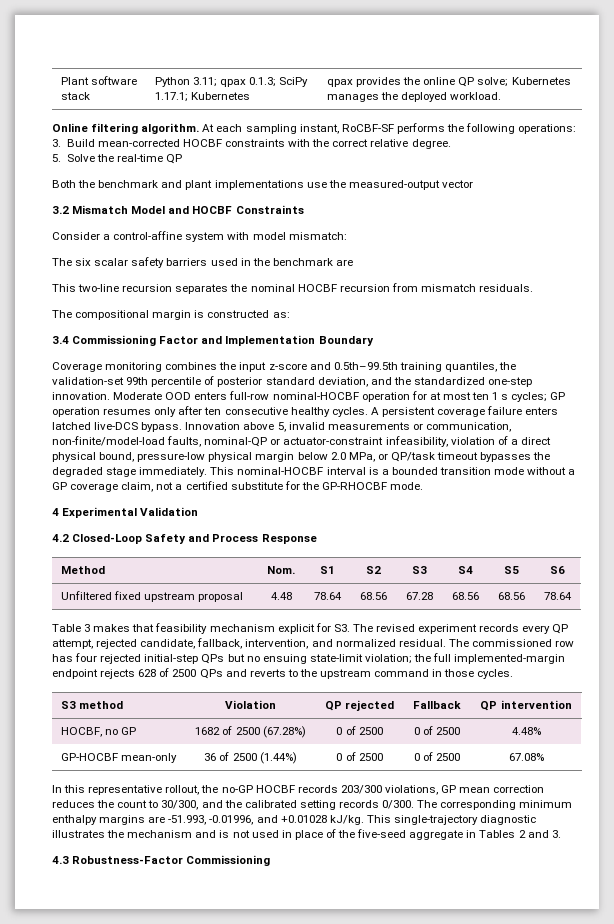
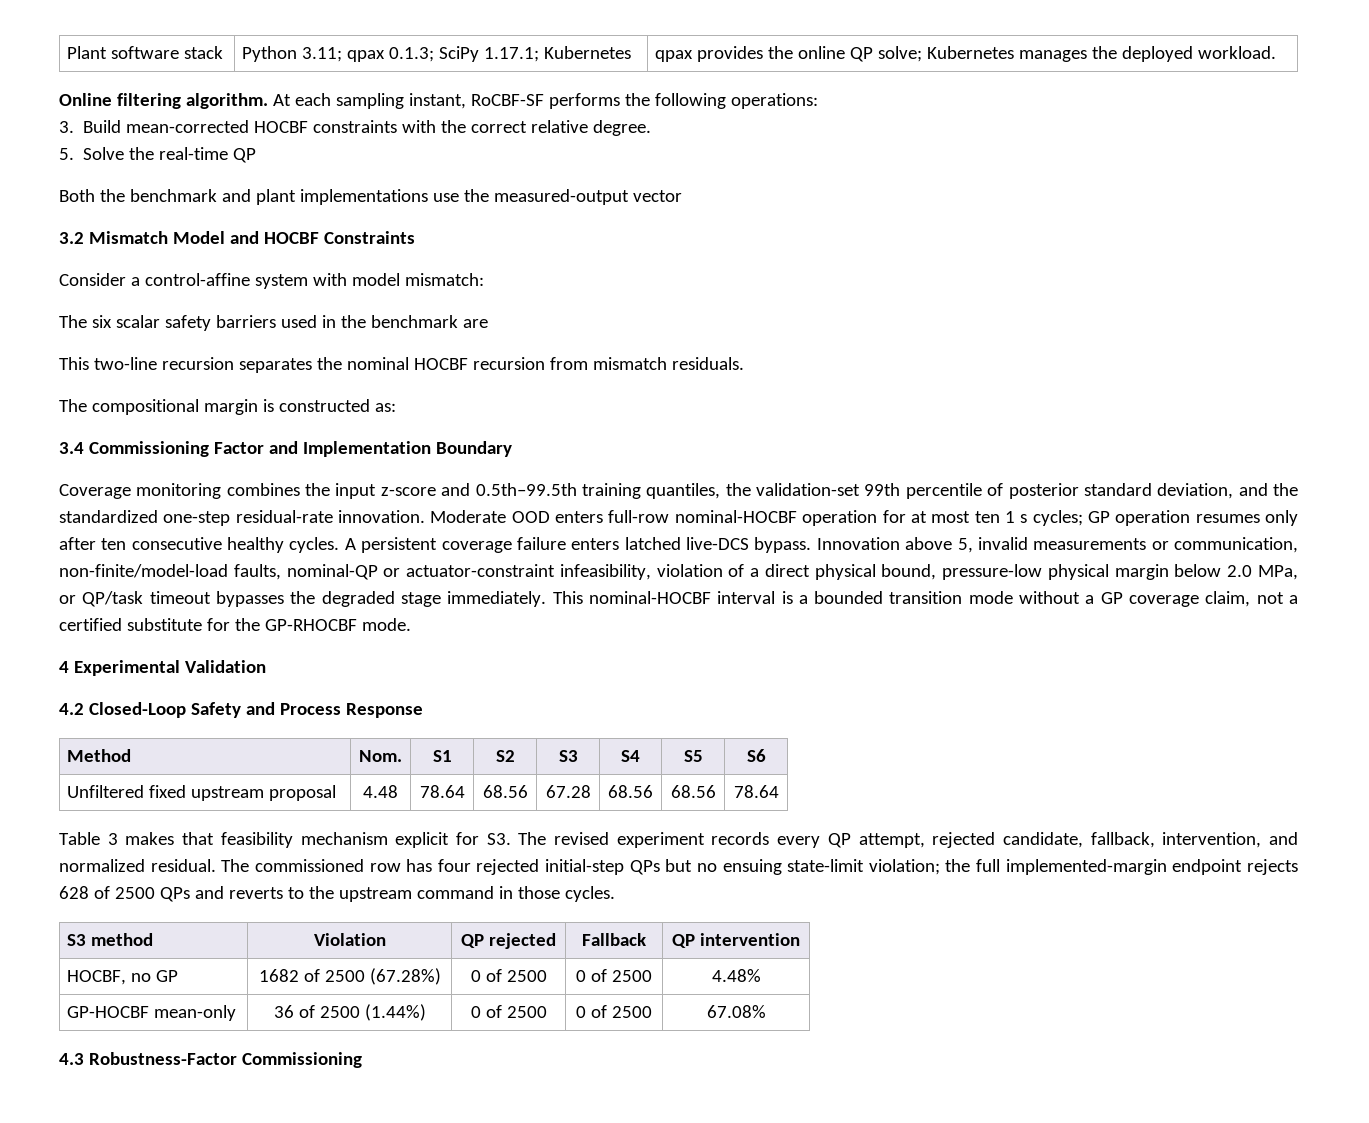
(533, 382) none -> [235,510,333,523] residual-rate
[52,785,545,795] [52,800,573,810] [52,815,537,825] [52,829,561,840] // In this representative rollout, the no-GP HOCBF records 203/300 violations, GP mean correction reduces the count to 30/300, and the calibrated setting records 0/300. The corresponding minimum enthalpy margins are -51.993, -0.01996, and +0.01028 kJ/kg. This single-trajectory diagnostic illustrates the mechanism and is not used in place of the five-seed aggregate in Tables 2 and 3. -> (766, 1011) none

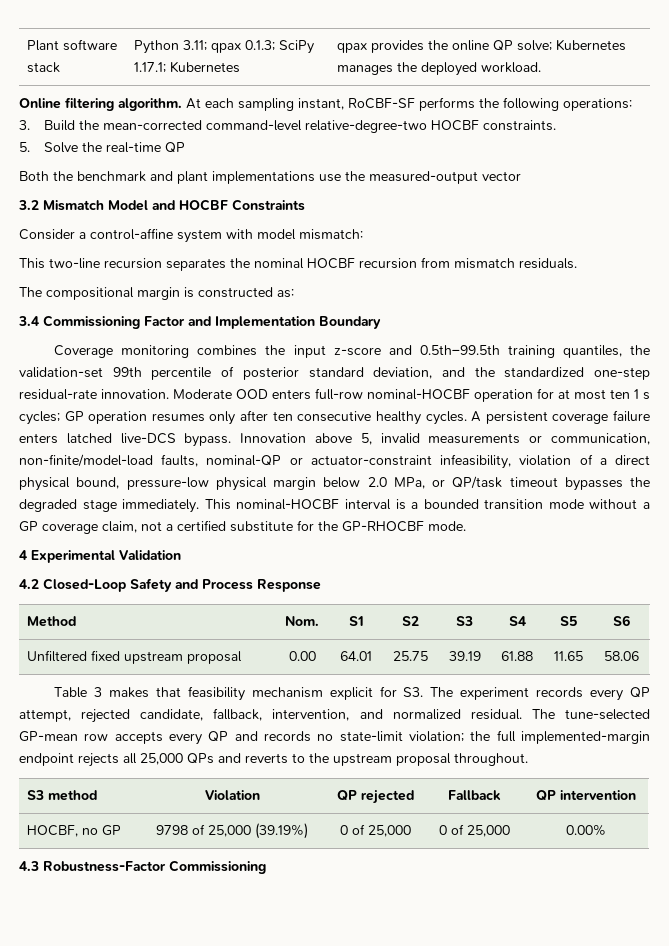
[126,120,652,136] mean-corrected HOCBF constraints with the correct relative degree. -> [79,120,557,133] the mean-corrected command-level relative-degree-two HOCBF constraints.
[59,315,488,331] // The six scalar safety barriers used in the benchmark are -> (363, 234) none
[363,785,398,798] [419,785,465,798] [482,785,528,798] [545,785,591,798] [608,785,653,798] [670,785,716,798] [733,785,779,798] 4.48 | 78.64 | 68.56 | 67.28 | 68.56 | 68.56 | 78.64 -> [288,651,316,661] [340,651,372,661] [393,651,428,661] [448,651,481,661] [501,651,533,661] [553,651,583,661] [603,651,639,661] 0.00 | 64.01 | 25.75 | 39.19 | 61.88 | 11.65 | 58.06
[554,832,609,845] revised -> (454, 692) none
[254,859,782,875] commissioned row has four rejected initial-step QPs but no ensuing -> [564,709,650,720] [19,731,334,745] tune-selected GP-mean row accepts every QP and records no
[59,886,155,899] 628 of 2500 -> [123,753,183,765] all 25,000
[416,886,615,902] command in those cycles. -> [396,753,528,766] proposal throughout.
[258,968,441,985] [470,969,547,982] [576,969,652,982] [711,969,761,982] [67,1005,237,1021] [273,1004,426,1021] [470,1005,547,1018] [576,1005,652,1018] [706,1005,766,1018] 1682 of 2500 (67.28%) | 0 of 2500 | 0 of 2500 | 4.48% // GP-HOCBF mean-only | 36 of 2500 (1.44%) | 0 of 2500 | 0 of 2500 | 67.08% -> [156,823,308,839] [340,824,411,837] [439,824,510,837] [565,824,606,836] 9798 of 25,000 (39.19%) | 0 of 25,000 | 0 of 25,000 | 0.00%

